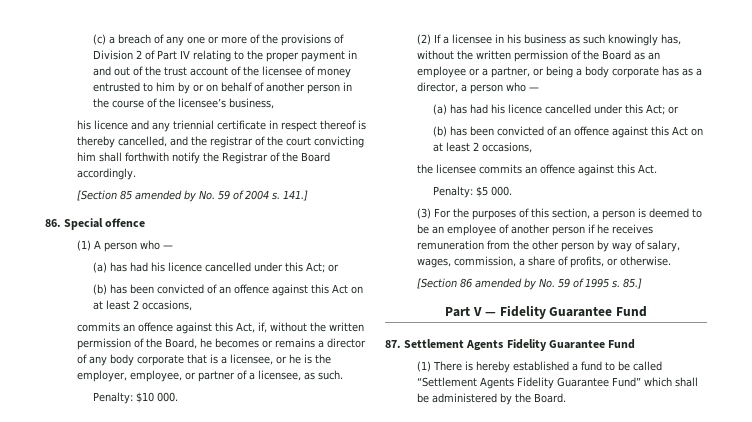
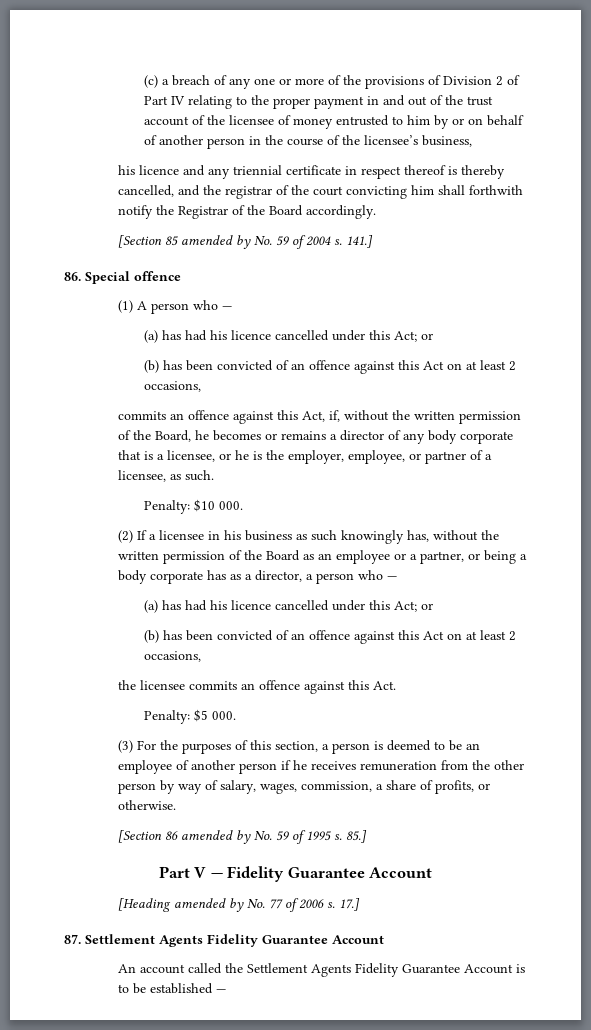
[616,306,648,317] Fund -> [369,867,433,878] [117,898,360,912] Account // [Heading amended by No. 77 of 2006 s. 17.]
[608,339,636,349] [417,361,663,373] [417,377,699,389] [417,393,567,405] Fund // (1) There is hereby established a fund to be called “Settlement Agents Fidelity Guarantee Fund” which shall be administered by the Board. -> [332,935,384,944] [117,963,525,977] [117,983,226,994] Account // An account called the Settlement Agents Fidelity Guarantee Account is to be established —

